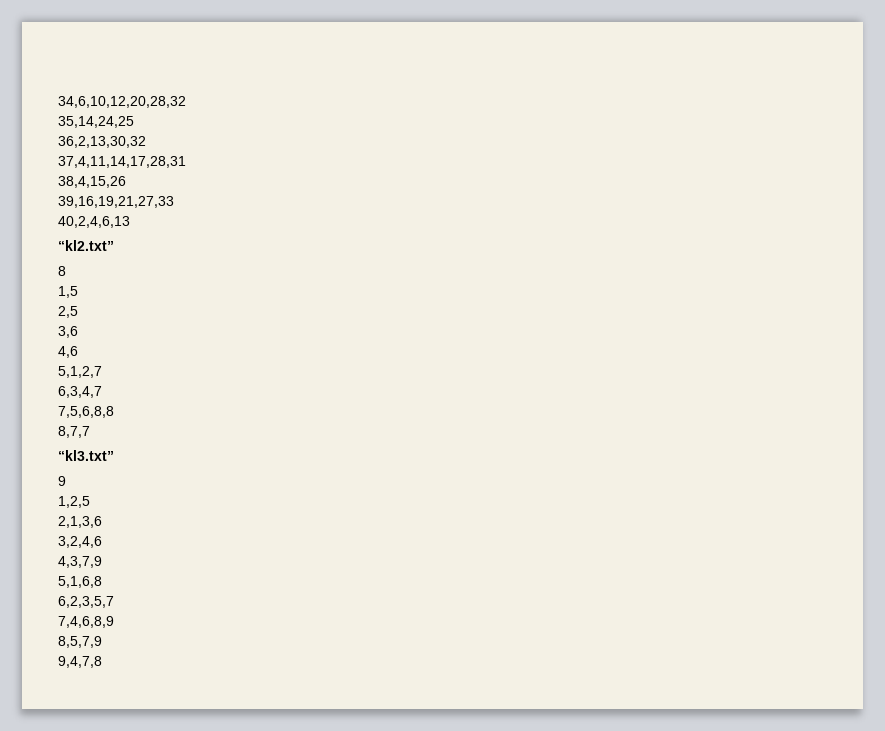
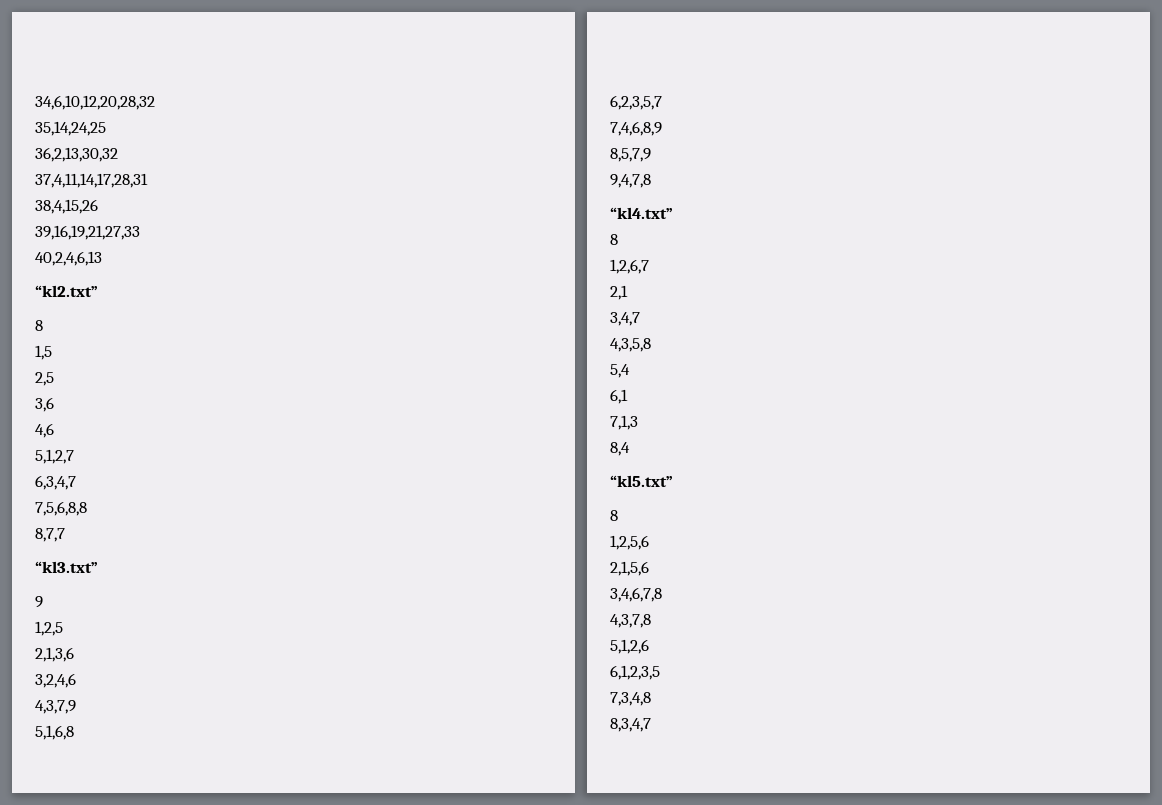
(102, 662) none -> [610,207,673,219] [610,234,618,245] [610,259,649,274] [610,285,628,300] [610,312,640,326] [610,338,651,352] [610,364,630,378] [610,389,628,404] [610,415,638,430] [610,442,630,456] [610,475,673,487] [610,510,618,521] [610,535,649,550] [610,561,649,576] [610,587,662,602] [610,614,651,628] [610,639,649,654] [610,665,660,680] [610,692,651,706] [610,718,651,732] // “kl4.txt” // 8 // 1,2,6,7 // 2,1 // 3,4,7 // 4,3,5,8 // 5,4 // 6,1 // 7,1,3 // 8,4 // “kl5.txt” // 8 // 1,2,5,6 // 2,1,5,6 // 3,4,6,7,8 // 4,3,7,8 // 5,1,2,6 // 6,1,2,3,5 // 7,3,4,8 // 8,3,4,7

